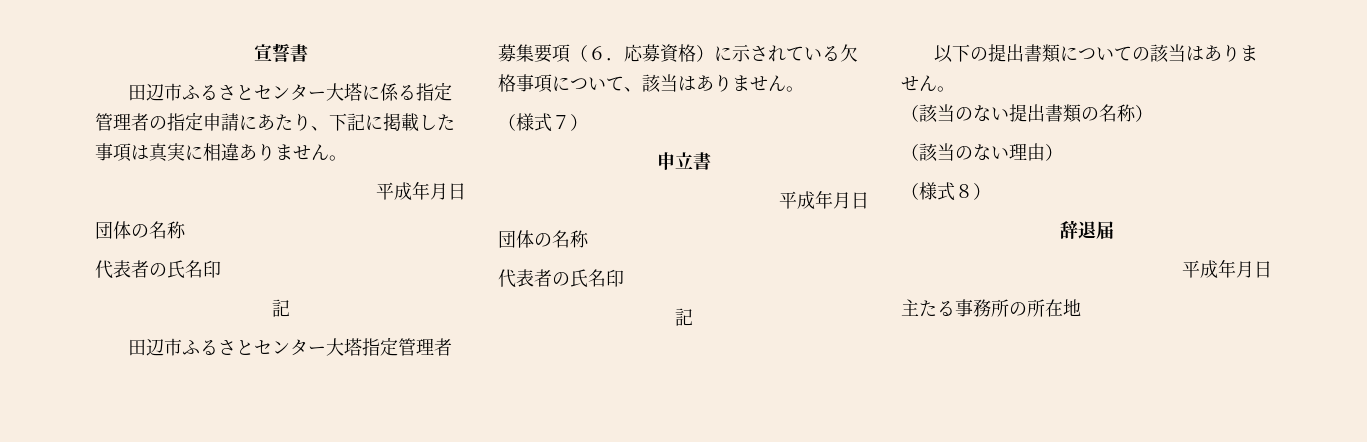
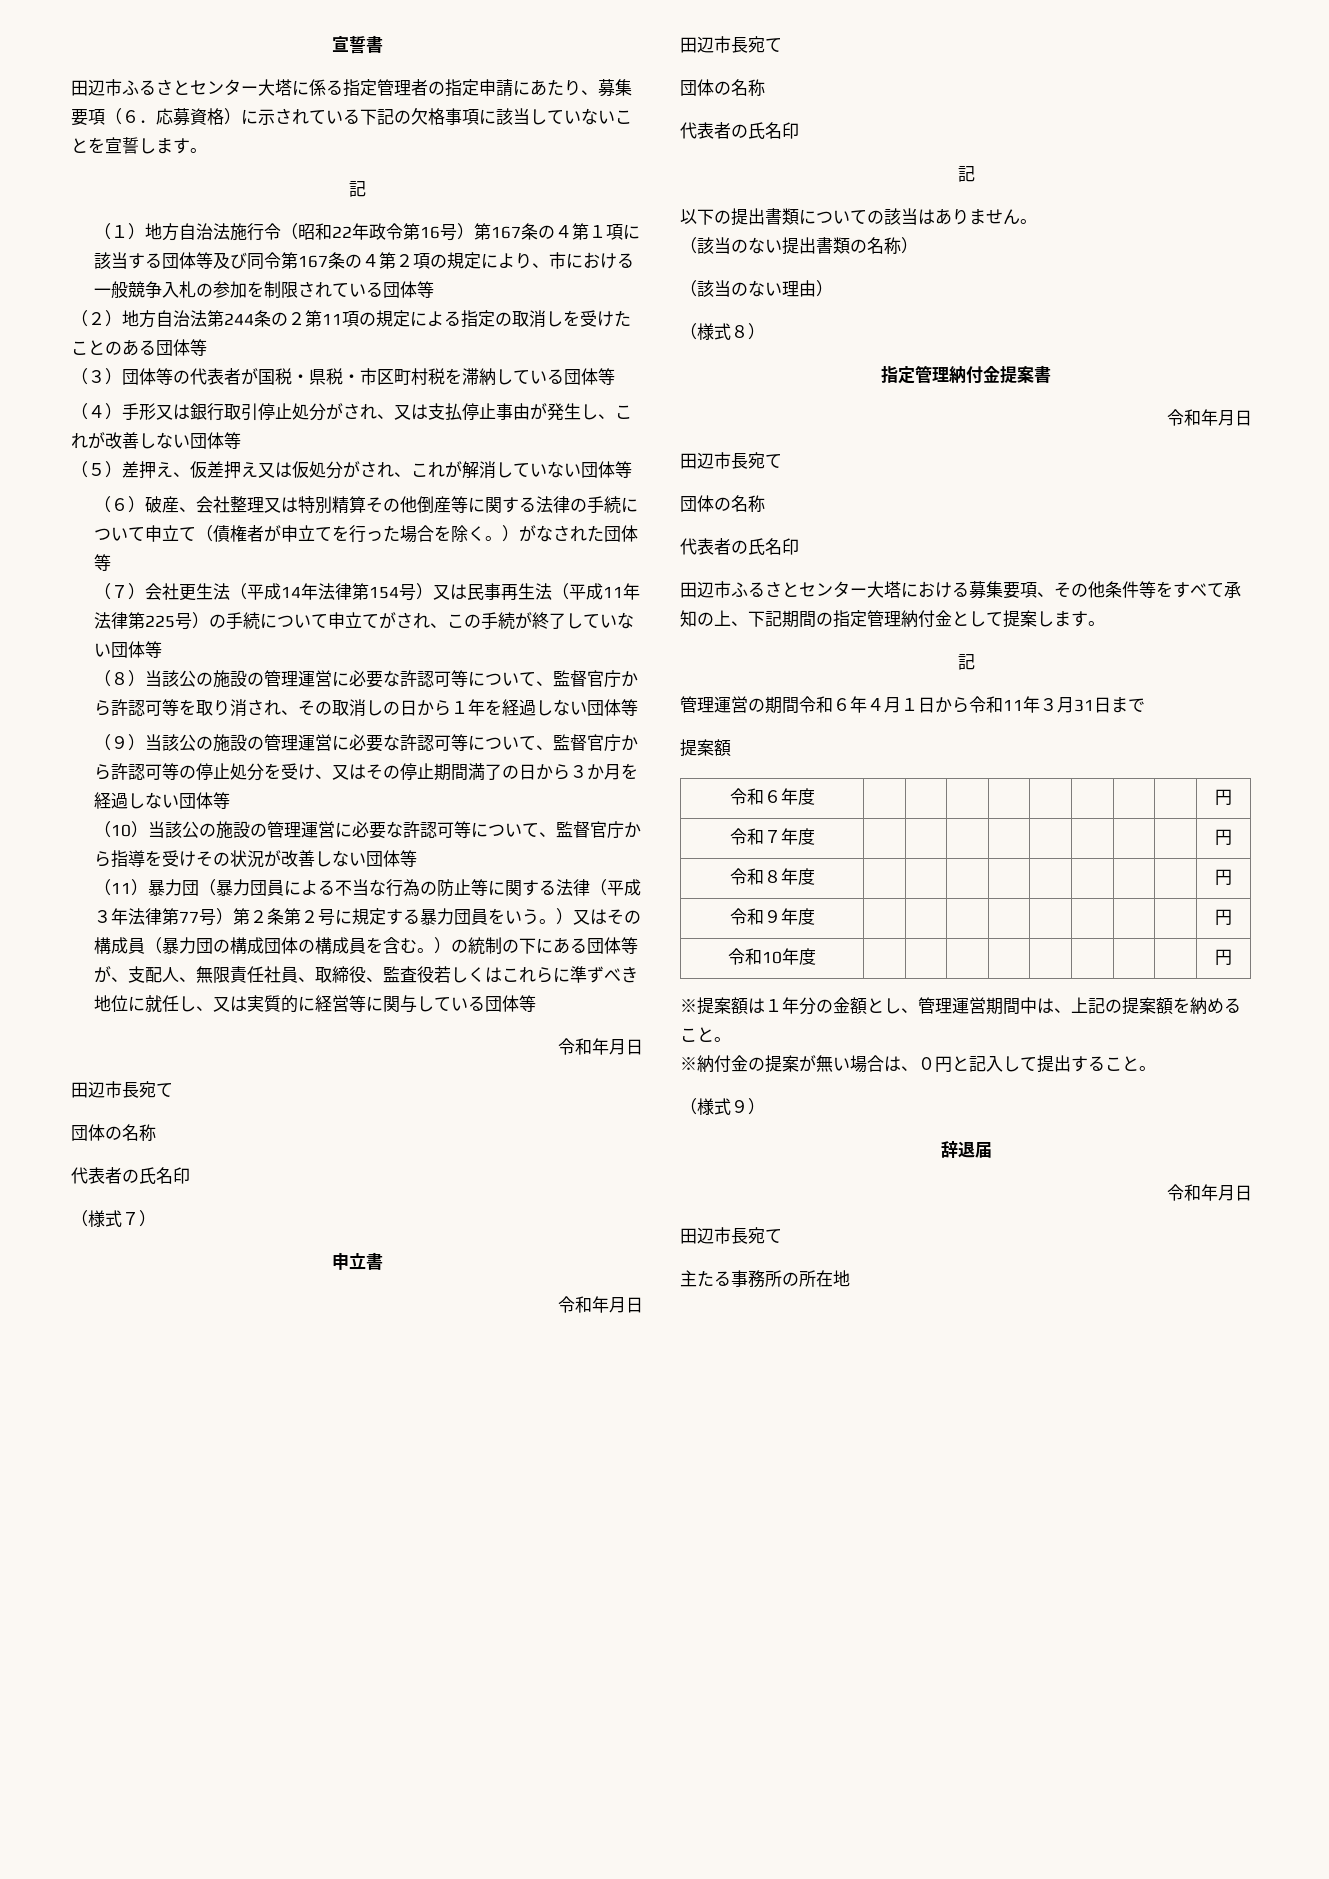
[329,113,455,132] [95,143,347,162] [376,181,466,200] [95,221,186,239] [95,260,221,279] [271,299,290,317] [127,337,452,356] 下記に掲載した事項は真実に相違ありません。 // 平成年月日 // 団体の名称 // 代表者の氏名印 // 記 // 田辺市ふるさとセンター大塔指定管理者 -> (598, 92) none
(840, 53) none -> [360,108,411,125] 下記の
[570,74,804,93] ついて、該当はありません。 -> [496,108,632,125] [71,137,207,154] [348,180,366,197] [93,223,640,241] [93,252,634,270] [93,281,434,298] [71,310,631,328] [71,339,207,356] [71,368,615,386] [71,403,632,421] [71,432,241,449] [71,461,632,479] [93,496,638,514] [93,525,638,543] [93,554,111,571] [93,583,640,601] [93,612,634,630] [93,641,162,658] [93,670,638,688] [93,699,638,717] [93,734,638,752] [93,763,638,781] [93,792,230,809] [93,821,641,839] [93,850,417,868] [93,879,641,897] [93,908,641,926] [93,937,638,955] [93,966,638,983] [93,995,536,1013] [558,1038,643,1055] [71,1081,173,1098] [71,1124,156,1141] [71,1167,190,1184] 該当していないことを宣誓します。 // 記 // （１）地方自治法施行令（昭和22年政令第16号）第167条の４第１項に該当する団体等及び同令第167条の４第２項の規定により、市における一般競争入札の参加を制限されている団体等 // （２）地方自治法第244条の２第11項の規定による指定の取消しを受けたことのある団体等 // （３）団体等の代表者が国税・県税・市区町村税を滞納している団体等 // （４）手形又は銀行取引停止処分がされ、又は支払停止事由が発生し、これが改善しない団体等 // （５）差押え、仮差押え又は仮処分がされ、これが解消していない団体等 // （６）破産、会社整理又は特別精算その他倒産等に関する法律の手続について申立て（債権者が申立てを行った場合を除く。）がなされた団体等 // （７）会社更生法（平成14年法律第154号）又は民事再生法（平成11年法律第225号）の手続について申立てがされ、この手続が終了していない団体等 // （８）当該公の施設の管理運営に必要な許認可等について、監督官庁から許認可等を取り消され、その取消しの日から１年を経過しない団体等 // （９）当該公の施設の管理運営に必要な許認可等について、監督官庁から許認可等の停止処分を受け、又はその停止期間満了の日から３か月を経過しない団体等 // （10）当該公の施設の管理運営に必要な許認可等について、監督官庁から指導を受けその状況が改善しない団体等 // （11）暴力団（暴力団員による不当な行為の防止等に関する法律（平成３年法律第77号）第２条第２号に規定する暴力団員をいう。）又はその構成員（暴力団の構成団体の構成員を含む。）の統制の下にある団体等が、支配人、無限責任社員、取締役、監査役若しくはこれらに準ずべき地位に就任し、又は実質的に経営等に関与している団体等 // 令和年月日 // 田辺市長宛て // 団体の名称 // 代表者の氏名印
[779,190,869,209] 平成年月日 -> [558,1296,643,1313] [680,36,782,53] 令和年月日 // 田辺市長宛て
(991, 191) none -> [881,365,1051,384] [1167,409,1252,426] [680,452,782,469] [680,495,765,512] [680,538,799,555] [680,581,1241,599] [680,610,1105,628] [957,653,975,670] [680,696,1145,714] [680,739,731,757] [729,788,815,805] [1215,789,1232,806] [729,828,815,845] [1215,829,1232,846] [729,868,815,885] [1215,869,1232,886] [729,908,815,925] [1215,909,1232,926] [728,948,816,965] [1215,949,1232,966] [680,997,1241,1015] [680,1027,731,1042] [680,1055,1156,1073] [680,1098,765,1115] // 指定管理納付金提案書 // 令和年月日 // 田辺市長宛て // 団体の名称 // 代表者の氏名印 // 田辺市ふるさとセンター大塔における募集要項、その他条件等をすべて承知の上、下記期間の指定管理納付金として提案します。 // 記 // 管理運営の期間令和６年４月１日から令和11年３月31日まで // 提案額 // 令和６年度 | | | | | | | | | 円 // 令和７年度 | | | | | | | | | 円 // 令和８年度 | | | | | | | | | 円 // 令和９年度 | | | | | | | | | 円 // 令和10年度 | | | | | | | | | 円 // ※提案額は１年分の金額とし、管理運営期間中は、上記の提案額を納めること。 // ※納付金の提案が無い場合は、０円と記入して提出すること。 // （様式９）
[1182,259,1272,278] 平成年月日 -> [1167,1184,1252,1201] [680,1227,782,1244] 令和年月日 // 田辺市長宛て

